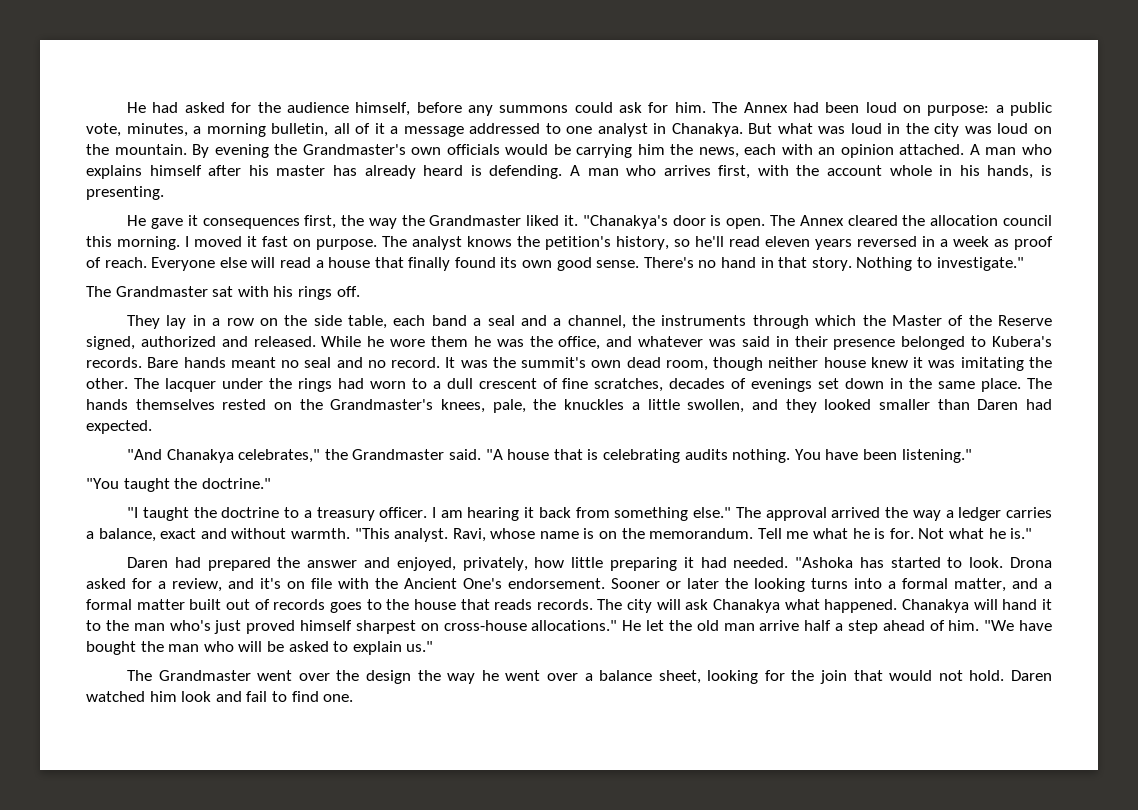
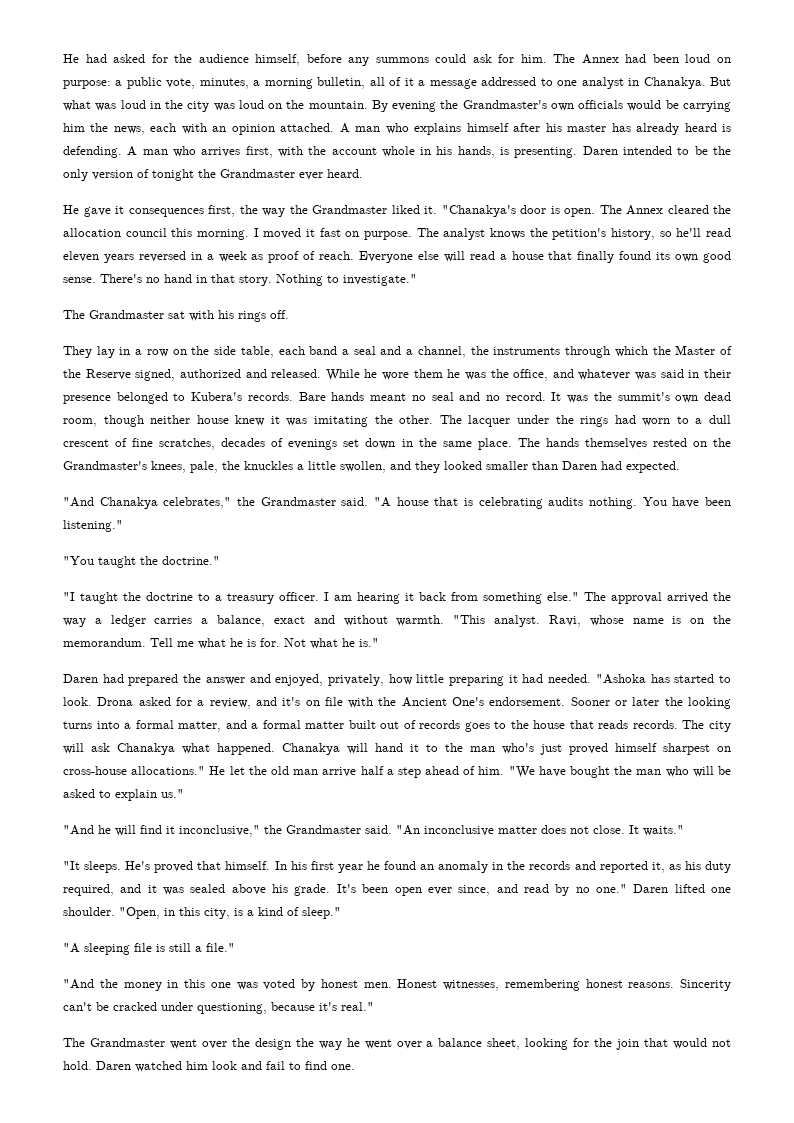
(164, 193) none -> [582,146,731,155] [63,169,363,181] Daren intended to be the only version of tonight the Grandmaster ever heard.
(434, 646) none -> [63,825,684,837] [63,861,731,873] [63,884,732,896] [63,907,341,919] [63,943,235,955] [63,979,731,991] [63,1002,374,1014] // "And he will find it inconclusive," the Grandmaster said. "An inconclusive matter does not close. It waits." // "It sleeps. He's proved that himself. In his first year he found an anomaly in the records and reported it, as his duty required, and it was sealed above his grade. It's been open ever since, and read by no one." Daren lifted one shoulder. "Open, in this city, is a kind of sleep." // "A sleeping file is still a file." // "And the money in this one was voted by honest men. Honest witnesses, remembering honest reasons. Sincerity can't be cracked under questioning, because it's real."

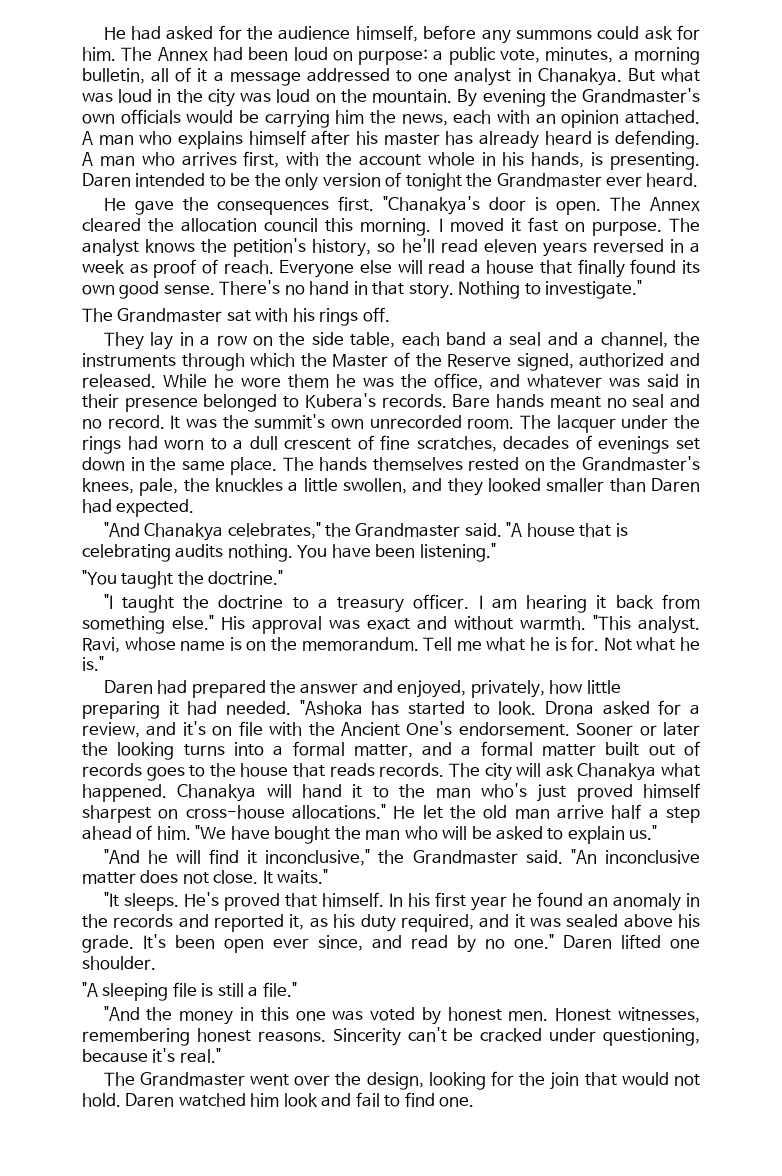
[115,205,437,217] it consequences first, the way the Grandmaster liked it. -> [182,196,375,215] the consequences first.
[703,392,731,401] [63,415,434,427] dead room, though neither house knew it was imitating the other. -> [369,415,515,429] unrecorded room.
[584,592,731,604] [63,615,266,627] The approval arrived the way a ledger carries a balance, -> [221,616,361,634] His approval was
[119,907,341,919] "Open, in this city, is a kind of sleep." -> (156, 963) none
[254,1038,521,1050] design the way he went over a balance sheet, -> [366,1072,424,1090] design,

